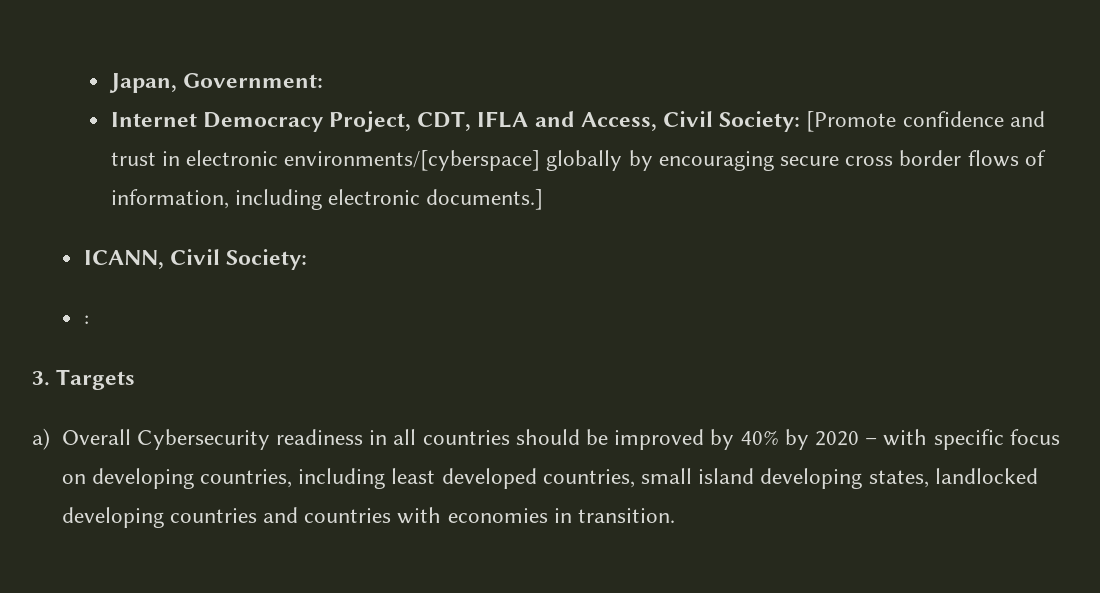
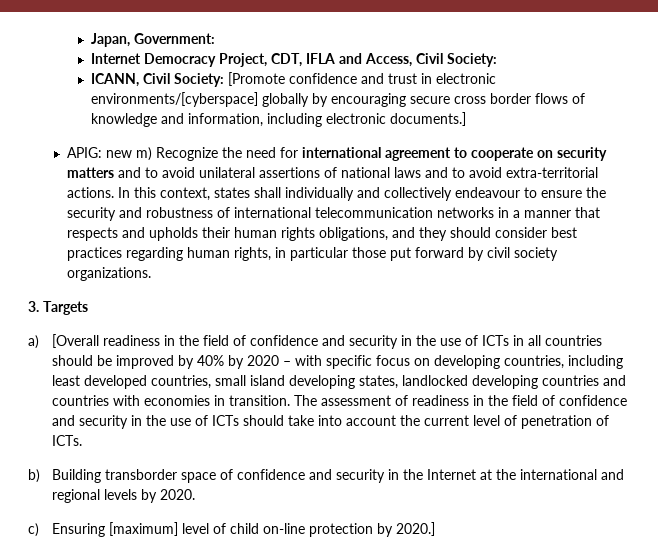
(801, 121) none -> [90,73,224,87] // ICANN, Civil Society:
(1046, 158) none -> [90,113,184,127] knowledge and
[83,249,308,270] [83,315,89,325] [32,369,136,390] [32,428,363,450] ICANN, Civil Society: // : // 3. Targets // a) Overall Cybersecurity readiness -> [66,147,607,161] [66,167,598,178] [66,187,606,201] [66,207,600,221] [66,227,577,241] [66,247,558,261] [66,267,151,281] [28,301,88,315] [28,334,509,349] APIG: new m) Recognize the need for international agreement to cooperate on security matters and to avoid unilateral assertions of national laws and to avoid extra-territorial actions. In this context, states shall individually and collectively endeavour to ensure the security and robustness of international telecommunication networks in a manner that respects and upholds their human rights obligations, and they should consider best practices regarding human rights, in particular those put forward by civil society organizations. // 3. Targets // a) [Overall readiness in the field of confidence and security in the use of ICTs
(675, 515) none -> [293,395,627,406] [51,415,609,429] [51,435,82,446] [28,469,624,483] [51,489,195,503] [28,522,435,537] The assessment of readiness in the field of confidence and security in the use of ICTs should take into account the current level of penetration of ICTs. // b) Building transborder space of confidence and security in the Internet at the international and regional levels by 2020. // c) Ensuring [maximum] level of child on-line protection by 2020.]

